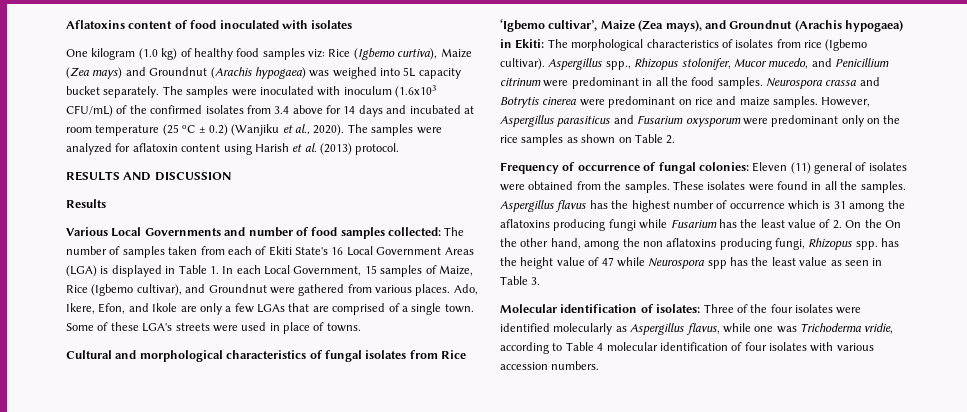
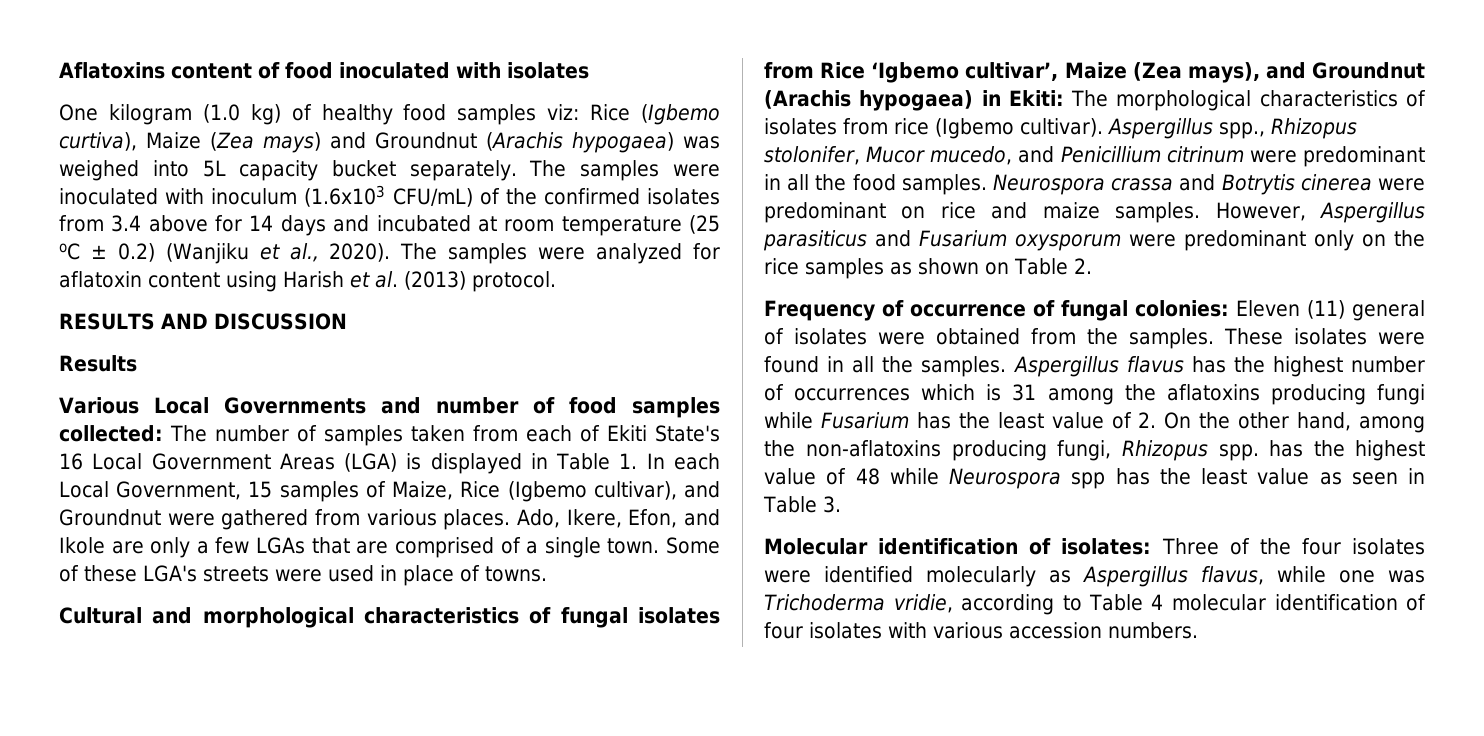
[729,203,785,209] occurrence -> [794,388,911,401] occurrences
[884,220,901,228] [500,238,517,247] On the -> (1231, 420) none
[642,238,717,247] non aflatoxins -> [805,440,942,457] non-aflatoxins
[520,257,614,269] height value of 47 -> [1355,440,1425,461] [764,468,880,485] highest value of 48

